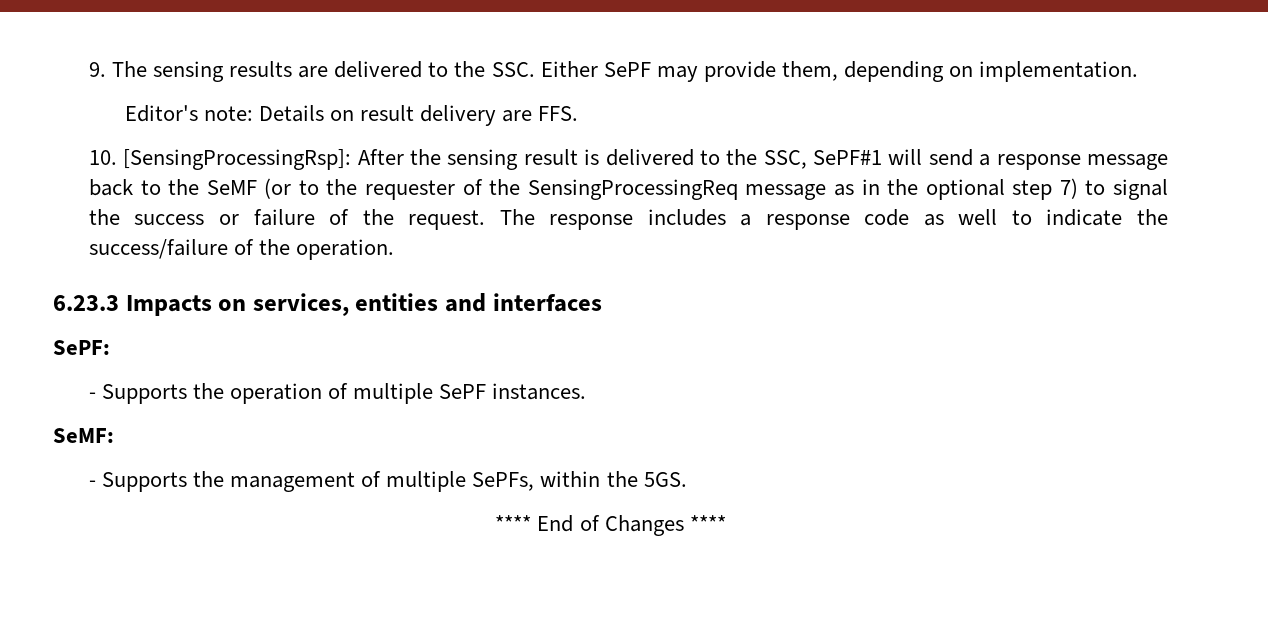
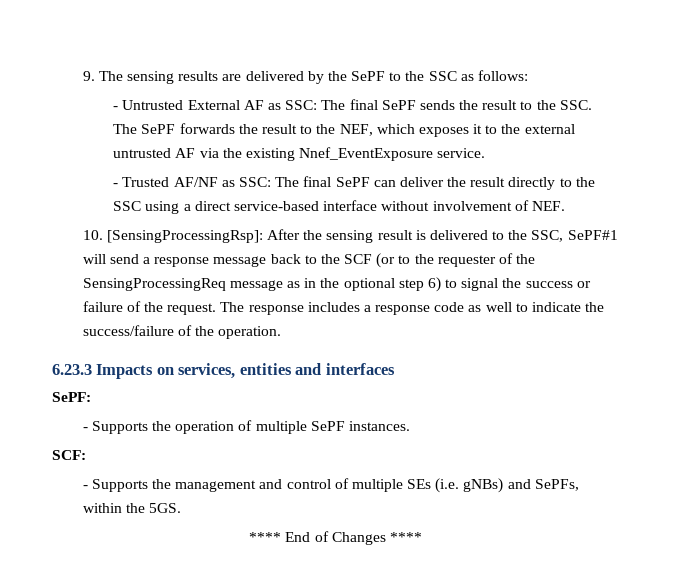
[428,61,1139,82] [124,105,579,126] to the SSC. Either SePF may provide them, depending on implementation. // Editor's note: Details on result delivery are FFS. -> [307,70,529,84] [113,99,592,110] [113,123,575,137] [113,147,486,161] [113,176,595,190] [113,200,565,214] by the SePF to the SSC as follows: // - Untrusted External AF as SSC: The final SePF sends the result to the SSC. The SePF forwards the result to the NEF, which exposes it to the external untrusted AF via the existing Nnef_EventExposure service. // - Trusted AF/NF as SSC: The final SePF can deliver the result directly to the SSC using a direct service-based interface without involvement of NEF.
[206,180,257,195] SeMF -> [344,254,373,264] SCF
[1059,178,1078,199] 7) -> [427,277,441,292] 6)
[53,428,114,443] SeMF: -> [52,450,86,460] SCF:
[361,471,467,492] of multiple -> [259,478,531,493] and control of multiple SEs (i.e. gNBs) and

